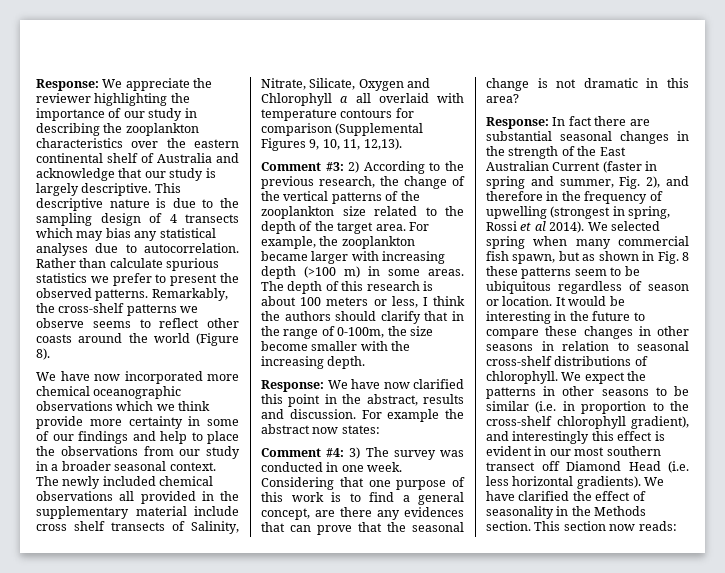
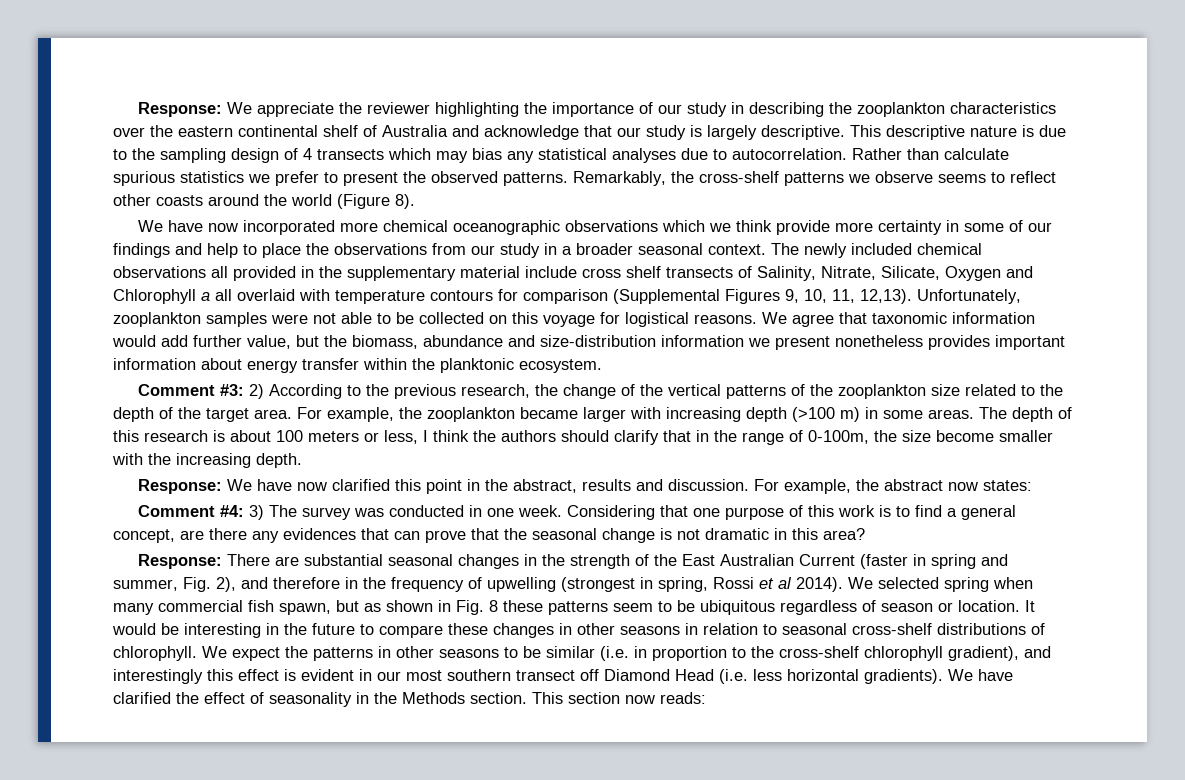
(402, 144) none -> [917,289,1021,304] [113,312,1035,327] [112,335,1065,350] [113,358,602,373] Unfortunately, zooplankton samples were not able to be collected on this voyage for logistical reasons. We agree that taxonomic information would add further value, but the biomass, abundance and size-distribution information we present nonetheless provides important information about energy transfer within the planktonic ecosystem.
[387,409,440,422] example -> [783,479,851,494] example,
[552,116,627,126] In fact there -> [226,554,270,566] There

